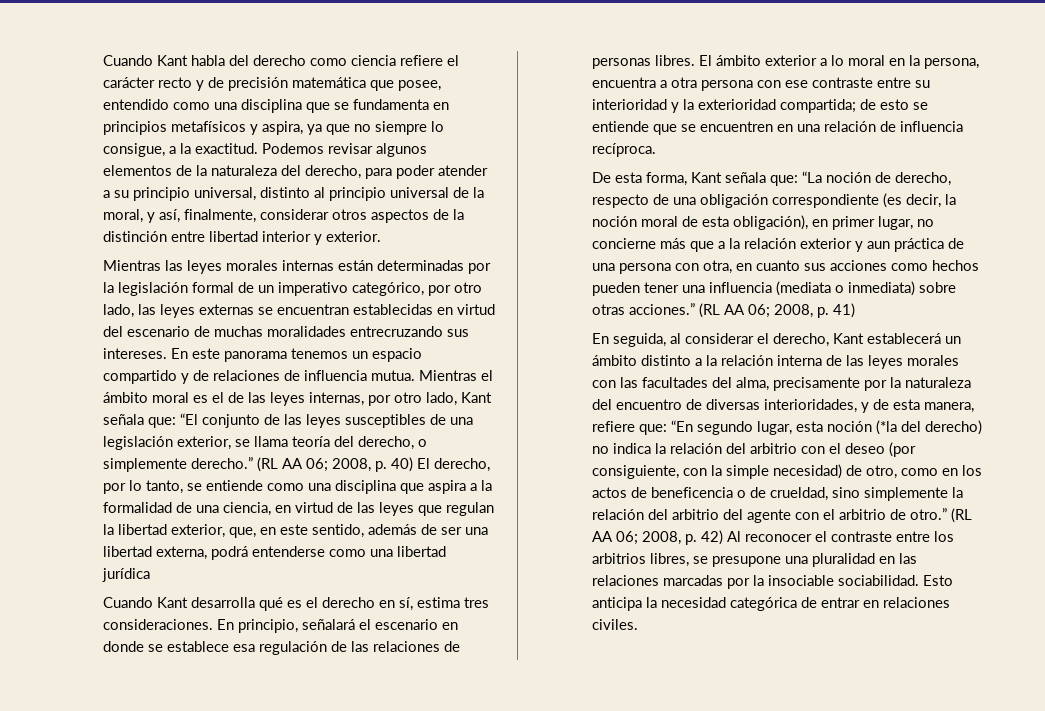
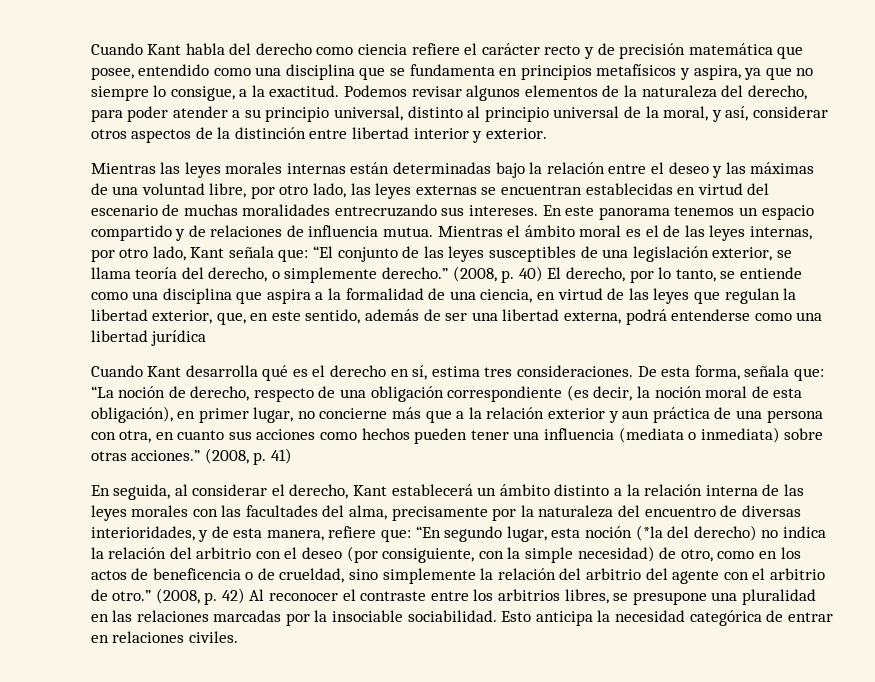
[184,209,257,223] finalmente, -> (749, 113) none
[468,263,492,274] [103,282,425,296] por la legislación formal de un imperativo categórico, -> [495,162,815,178] [90,183,247,198] bajo la relación entre el deseo y las máximas de una voluntad libre,
[257,457,372,472] (RL AA 06; 2008, -> [452,266,497,282] (2008,
[217,619,459,633] [103,641,461,655] [592,55,980,69] [592,77,931,91] [592,99,929,113] [592,121,964,135] [592,143,657,157] En principio, señalará el escenario en donde se establece esa regulación de las relaciones de personas libres. El ámbito exterior a lo moral en la persona, encuentra a otra persona con ese contraste entre su interioridad y la exterioridad compartida; de esto se entiende que se encuentren en una relación de influencia recíproca. // -> (633, 371) none
[691,172,723,183] Kant -> (740, 372) none
[699,303,814,318] (RL AA 06; 2008, -> [204,448,249,464] (2008,
[951,508,973,523] [592,531,682,545] (RL AA 06; 2008, -> [155,588,200,604] (2008,

